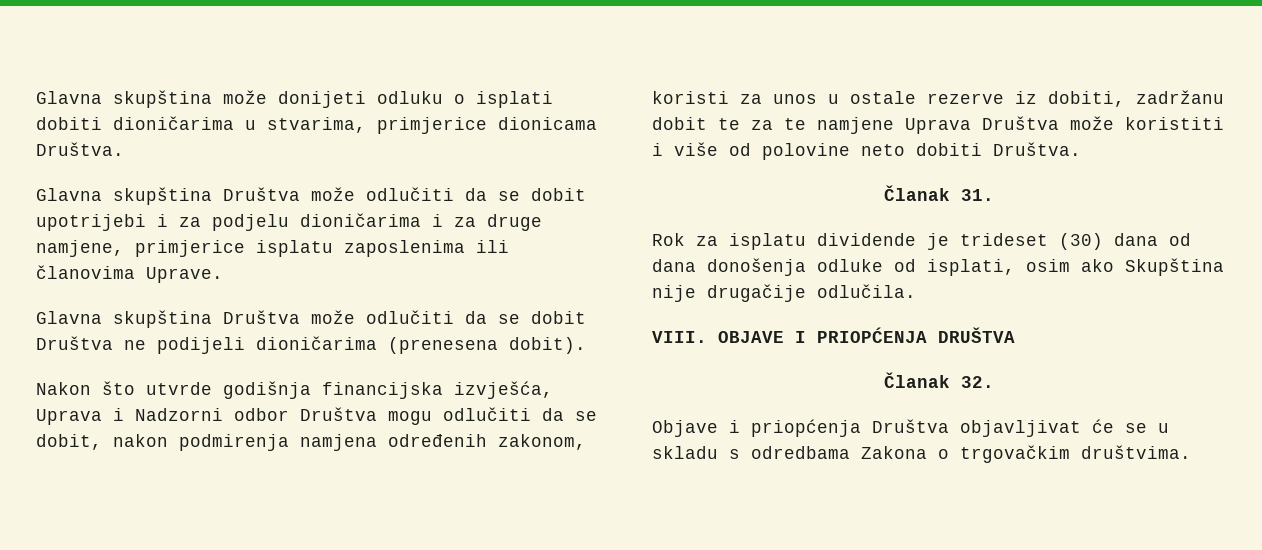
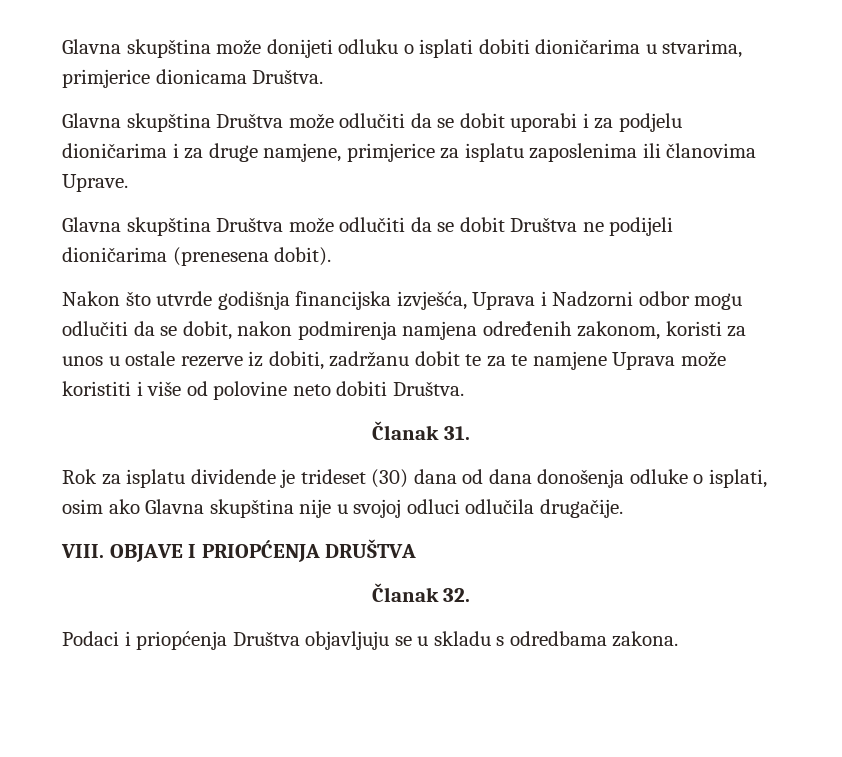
[36,214,146,231] upotrijebi -> [510,113,578,132] uporabi
(245, 248) none -> [440,148,460,159] za
[300,407,377,421] Društva -> (690, 298) none
[982,116,1059,130] Društva -> (676, 361) none
[894,259,916,272] od -> [693,474,704,484] o
[1125,258,1224,276] [652,284,916,302] Skupština nije drugačije odlučila. -> [145,499,623,518] Glavna skupština nije u svojoj odluci odlučila drugačije.
[652,420,718,437] Objave -> [62,631,119,646] Podaci
[960,419,1114,437] objavljivat će -> [305,631,390,650] objavljuju
[861,445,1191,463] Zakona o trgovačkim društvima. -> [612,631,679,647] zakona.

